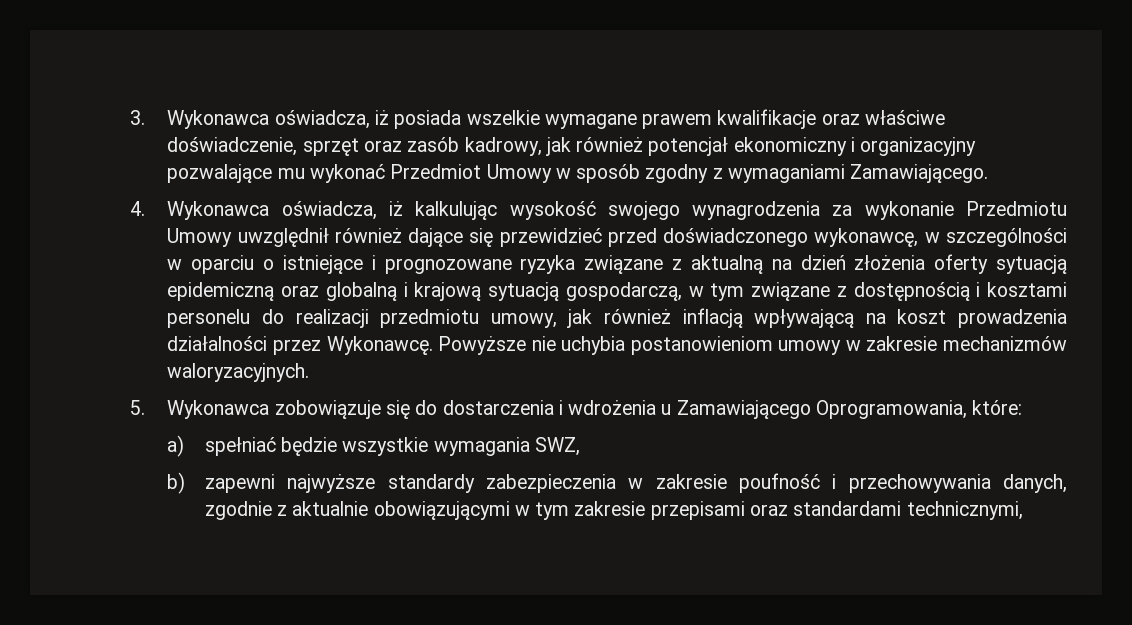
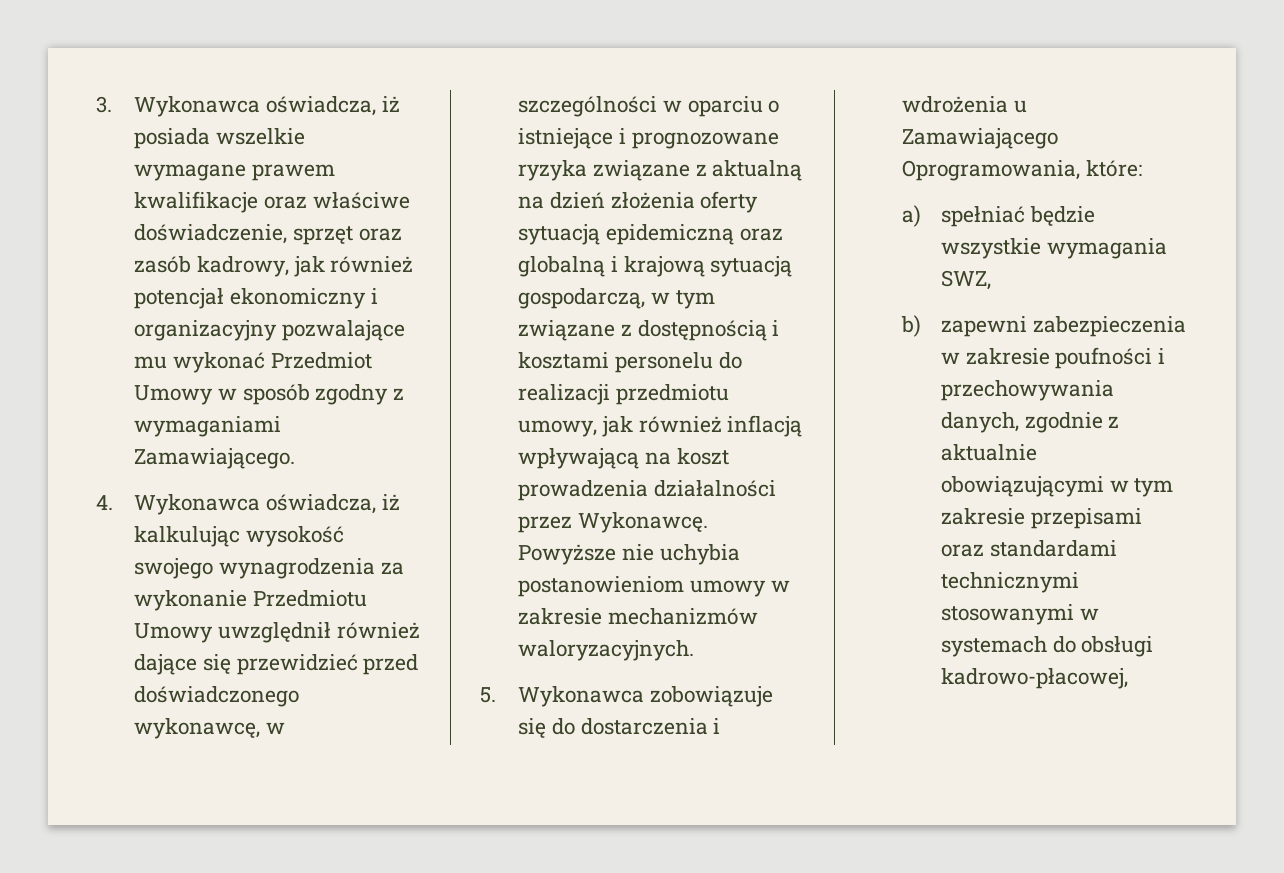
[287,474,475,493] najwyższe standardy -> (1027, 326) none
[738,473,820,493] poufność -> [1055,347,1153,369] poufności
[906,501,1023,520] technicznymi, -> [940,572,1079,593] [940,604,1099,625] [940,636,1154,657] [940,668,1128,689] technicznymi stosowanymi w systemach do obsługi kadrowo-płacowej,

